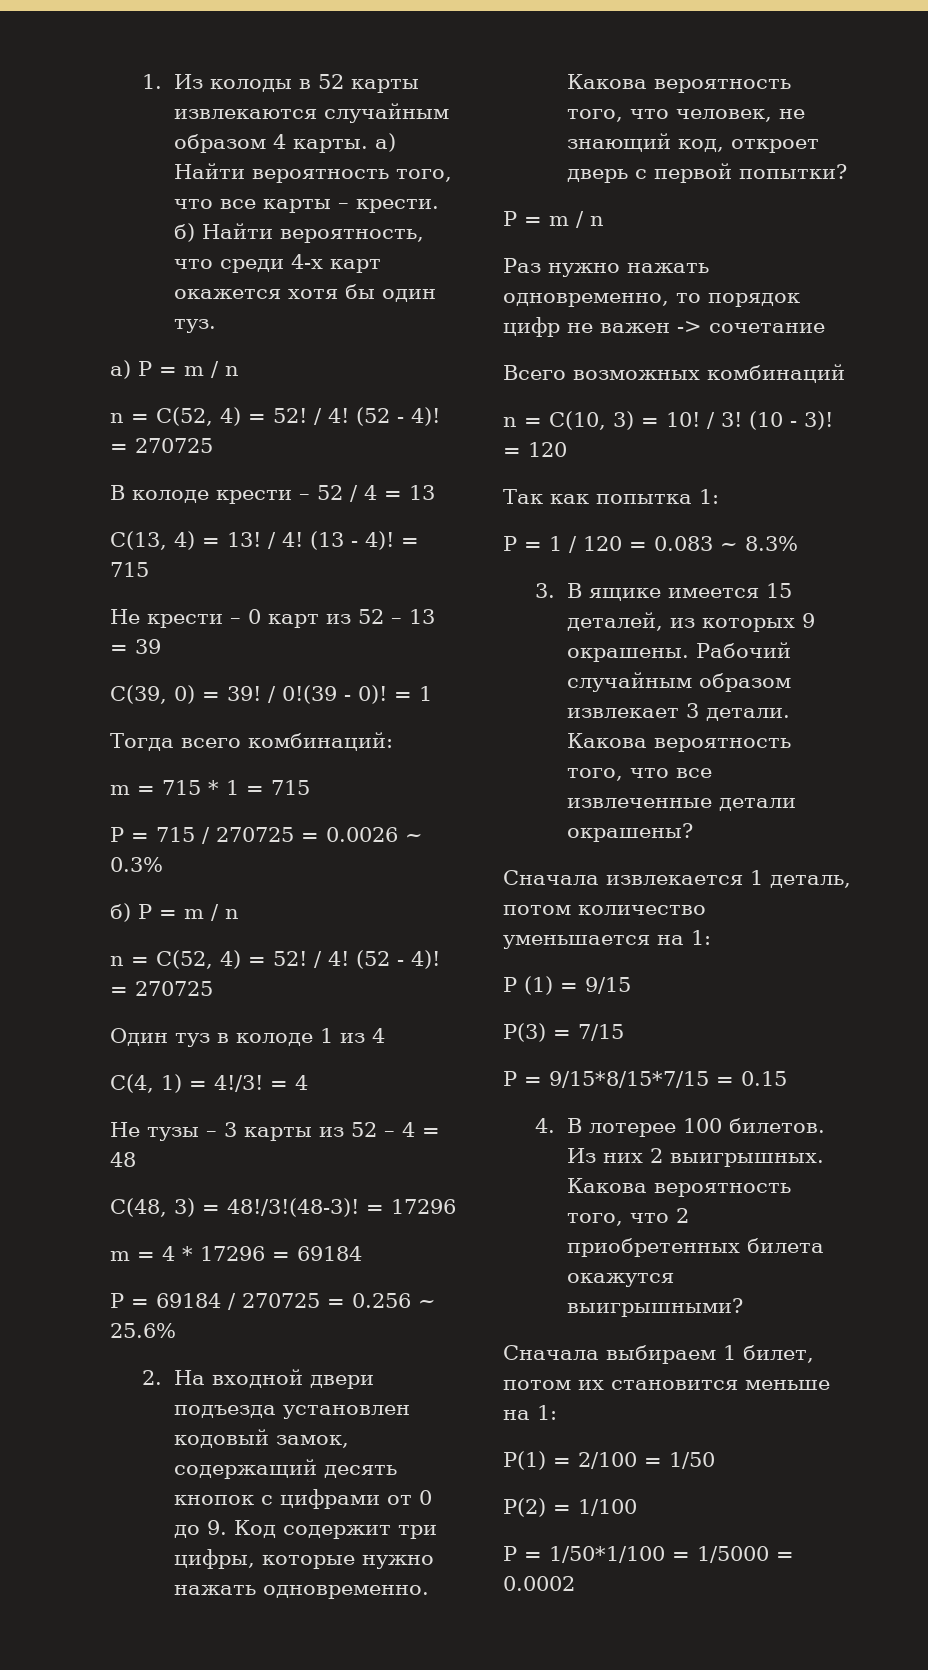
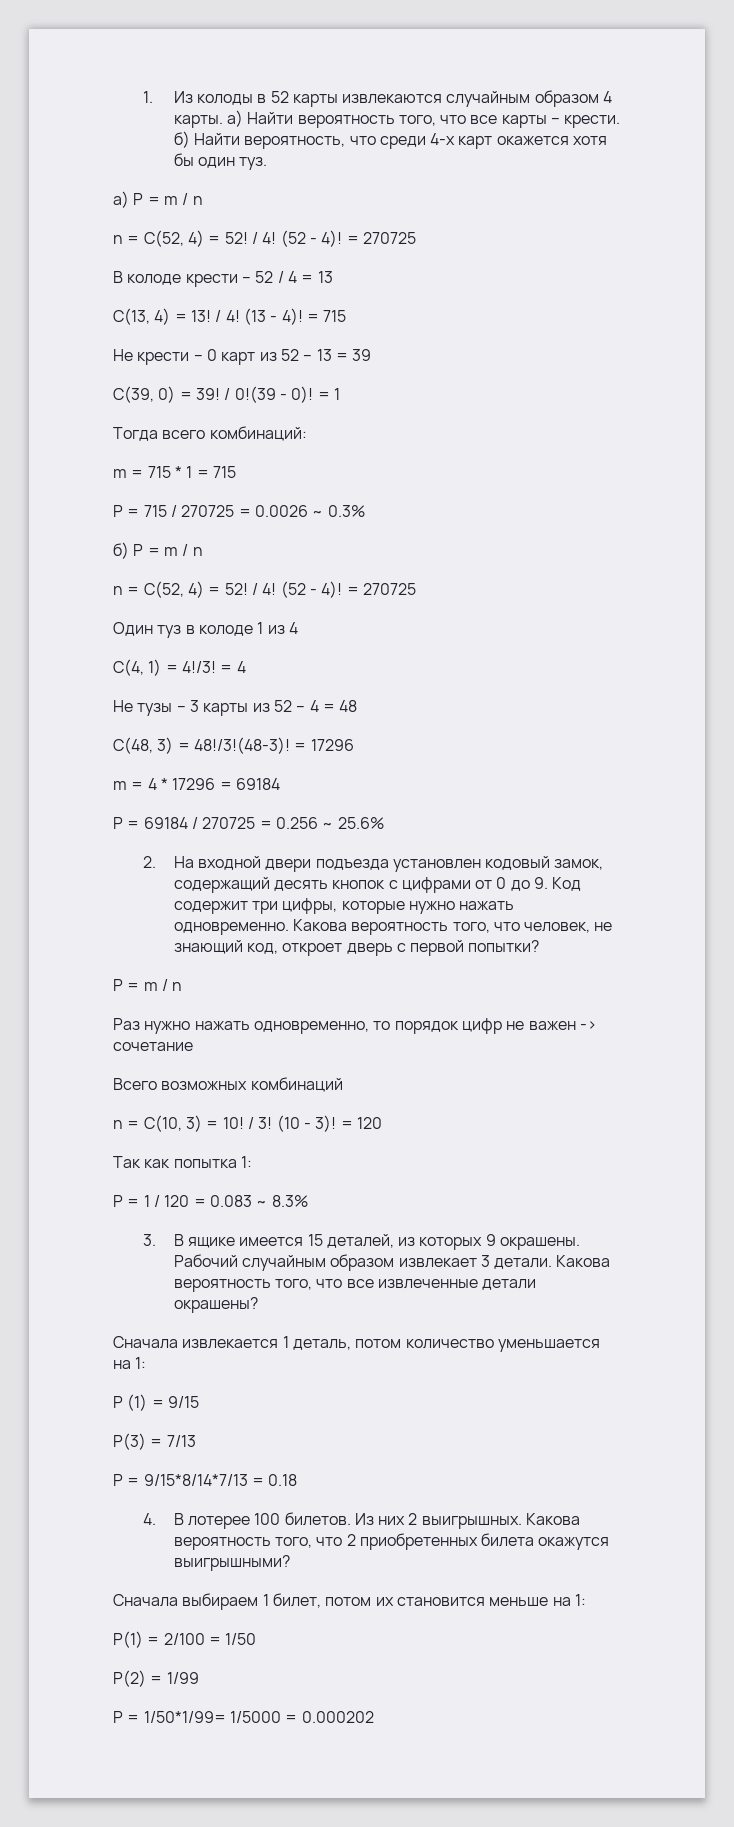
[578,1024,624,1041] [503,1071,787,1088] 7/15 // P = 9/15*8/15*7/15 = 0.15 -> [166,1435,196,1447] [113,1474,298,1486] 7/13 // P = 9/15*8/14*7/13 = 0.18
[578,1499,637,1516] [503,1546,690,1563] 1/100 // P = 1/50*1/100 = -> [166,1672,199,1684] [113,1711,226,1723] 1/99 // P = 1/50*1/99=
[503,1576,575,1591] 0.0002 -> [301,1711,374,1723] 0.000202

